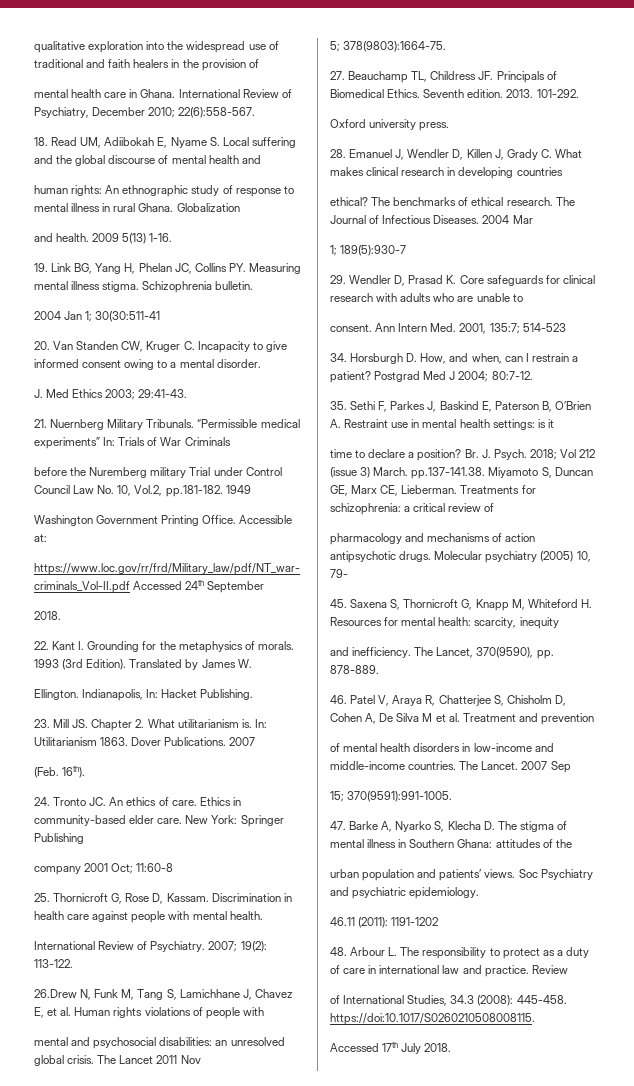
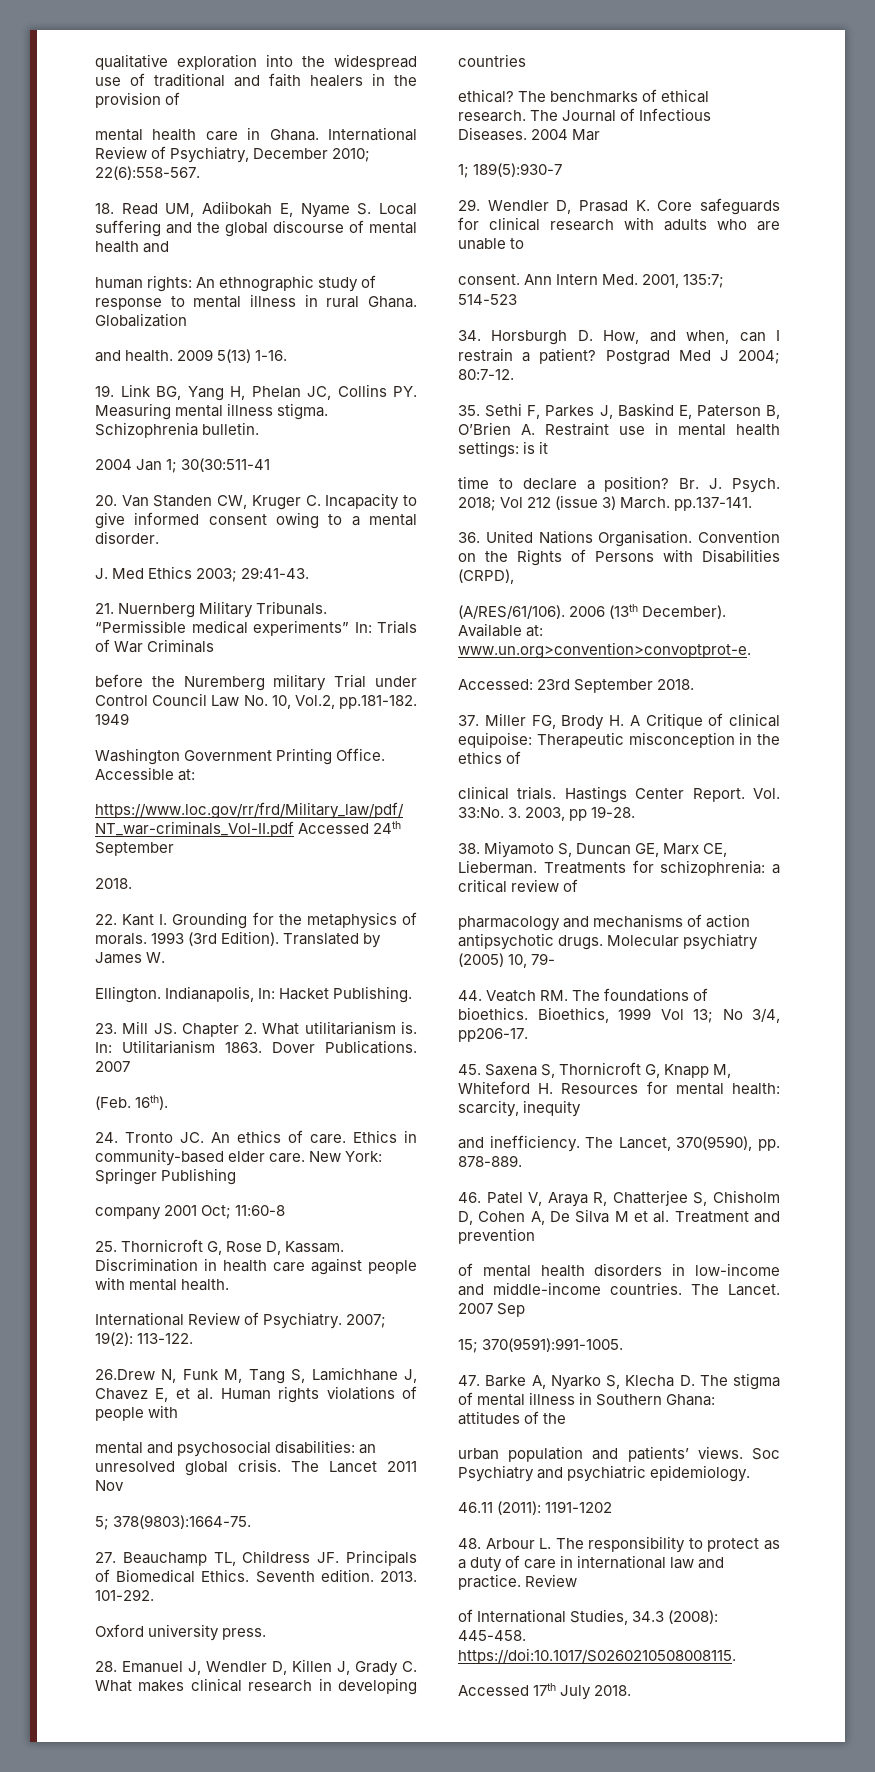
[411,467,486,479] pp.137-141.38. -> [674,497,753,511] [458,530,780,547] [458,549,780,566] [458,569,514,584] [458,604,727,619] [458,623,544,637] [458,642,751,659] [458,679,695,693] [458,713,780,730] [458,732,780,748] [458,751,522,764] [458,786,780,803] [458,806,636,821] [458,843,480,854] pp.137-141. // 36. United Nations Organisation. Convention on the Rights of Persons with Disabilities (CRPD), // (A/RES/61/106). 2006 (13th December). Available at: www.un.org>convention>convoptprot-e. // Accessed: 23rd September 2018. // 37. Miller FG, Brody H. A Critique of clinical equipoise: Therapeutic misconception in the ethics of // clinical trials. Hastings Center Report. Vol. 33:No. 3. 2003, pp 19-28. // 38.
(348, 573) none -> [458,988,709,1002] [458,1007,780,1023] [458,1028,528,1042] // 44. Veatch RM. The foundations of bioethics. Bioethics, 1999 Vol 13; No 3/4, pp206-17.

